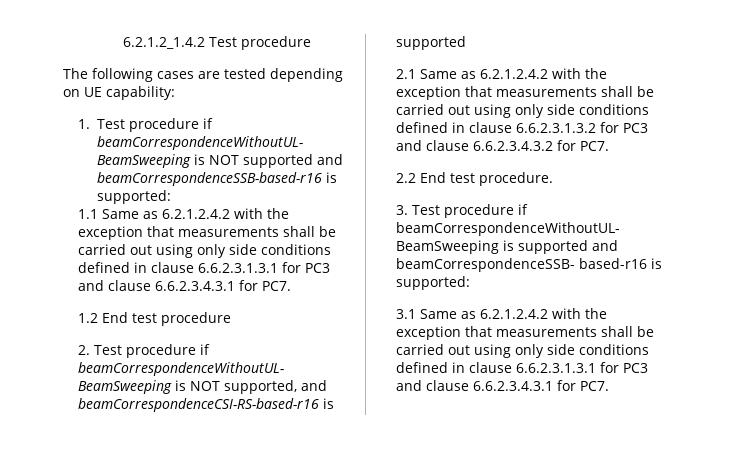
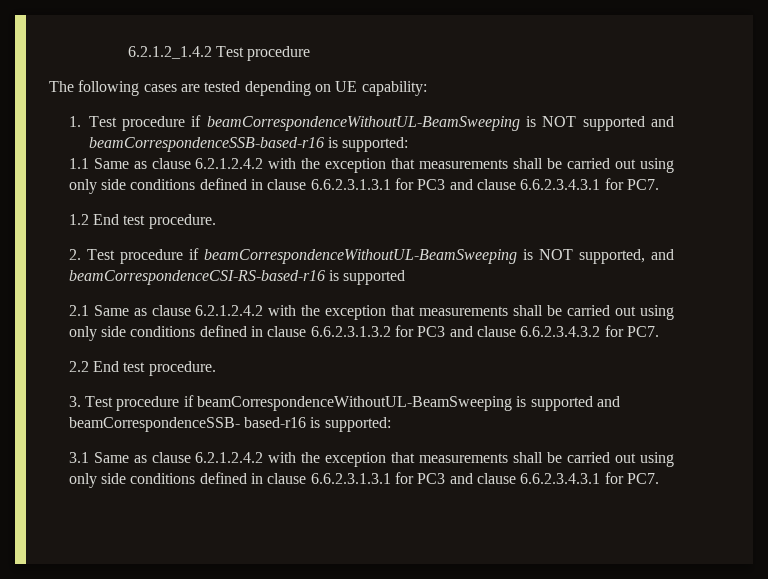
(158, 215) none -> [151,158,191,169] clause
[160,312,231,326] procedure -> [148,214,216,229] procedure.
(476, 75) none -> [151,305,191,316] clause
(476, 315) none -> [151,452,191,463] clause

